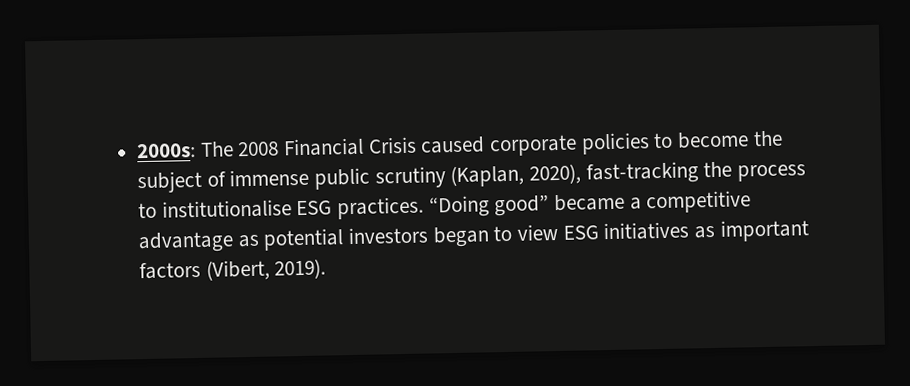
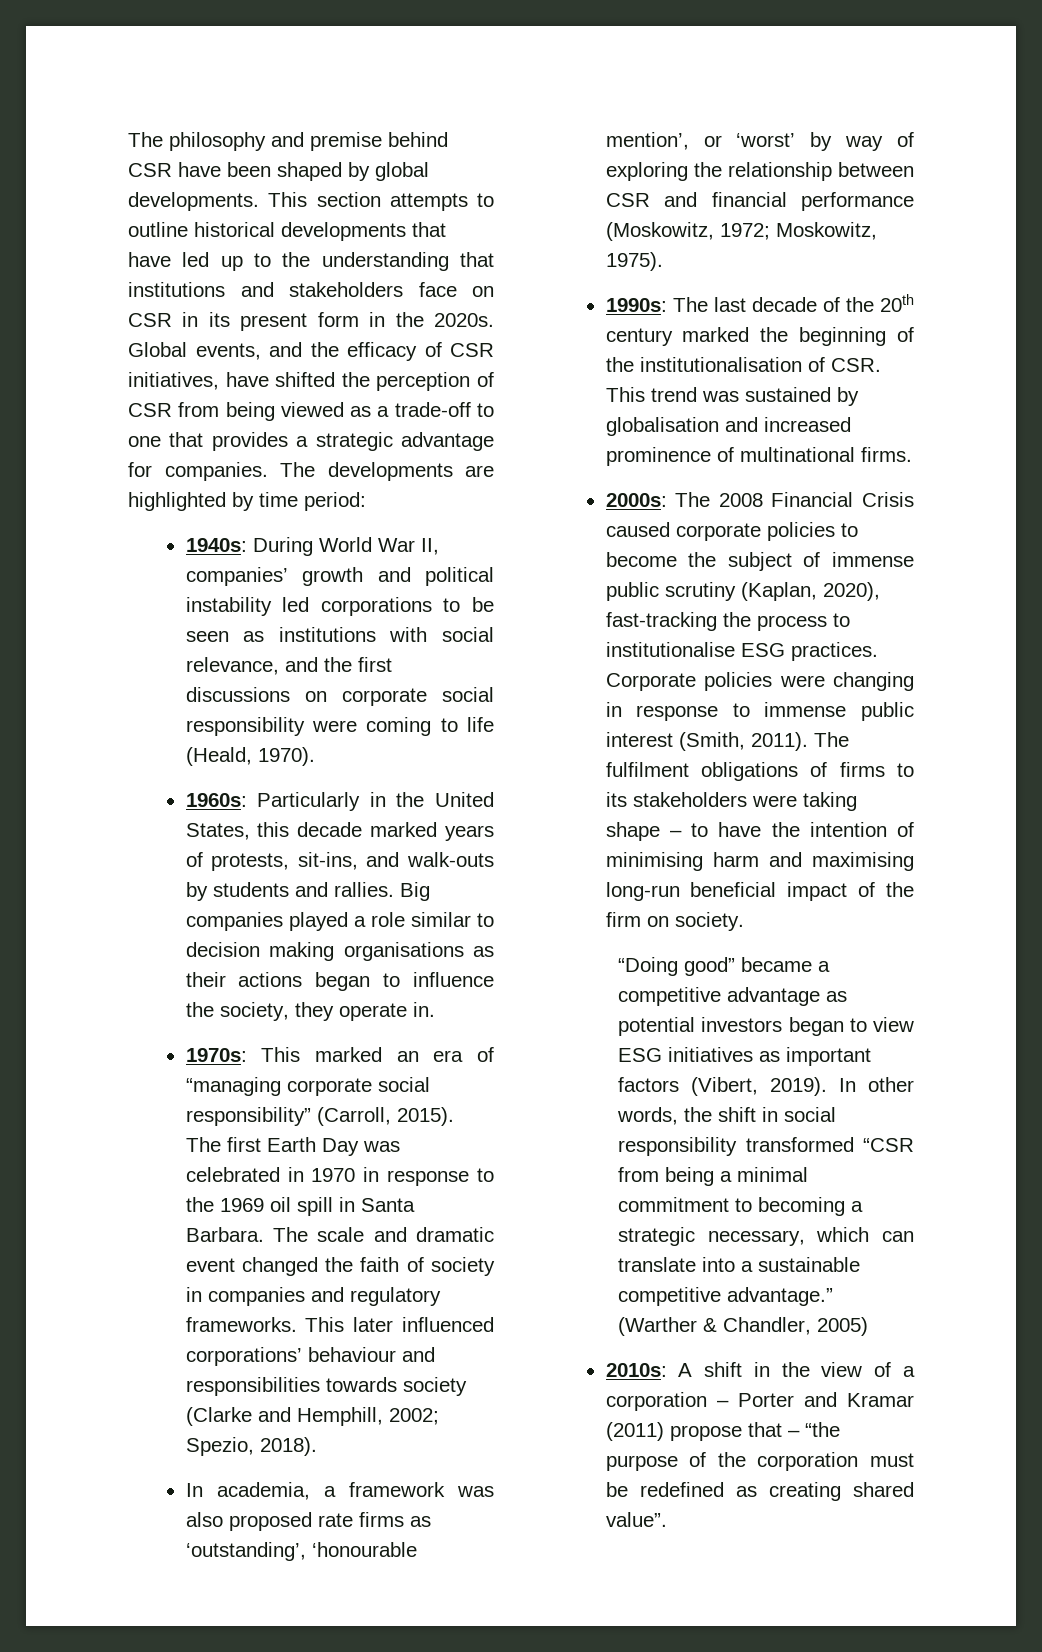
(135, 151) none -> [128,132,448,151] [128,162,429,181] [128,192,494,211] [128,222,446,241] [128,252,494,271] [128,282,494,297] [128,312,494,331] [128,342,494,361] [128,372,494,391] [128,402,494,421] [128,432,494,451] [128,462,494,481] [128,492,366,511] [185,537,439,556] [185,567,494,586] [185,597,494,616] [185,627,495,642] [185,657,392,675] [185,687,495,706] [185,717,494,736] [185,747,315,766] [185,792,494,811] [185,822,495,841] [185,852,495,871] [185,882,430,901] [185,912,494,931] [185,942,494,961] [185,972,495,991] [185,1002,435,1021] [185,1047,495,1062] [185,1077,430,1096] [185,1107,454,1126] [185,1137,400,1156] [185,1167,494,1186] [185,1197,415,1216] [185,1227,495,1242] [185,1257,495,1276] [185,1287,441,1306] [185,1317,495,1332] [185,1347,435,1366] [185,1377,467,1396] [185,1407,439,1426] [185,1437,317,1456] [185,1482,495,1500] [185,1512,431,1531] [185,1542,417,1561] [605,132,914,151] [605,162,914,181] [605,192,914,211] [605,222,877,241] [605,252,663,271] [605,294,914,312] [605,327,914,346] [605,357,881,372] [605,387,859,406] [605,417,851,436] [605,447,912,466] The philosophy and premise behind CSR have been shaped by global developments. This section attempts to outline historical developments that have led up to the understanding that institutions and stakeholders face on CSR in its present form in the 2020s. Global events, and the efficacy of CSR initiatives, have shifted the perception of CSR from being viewed as a trade-off to one that provides a strategic advantage for companies. The developments are highlighted by time period: // 1940s: During World War II, companies’ growth and political instability led corporations to be seen as institutions with social relevance, and the first discussions on corporate social responsibility were coming to life (Heald, 1970). // 1960s: Particularly in the United States, this decade marked years of protests, sit-ins, and walk-outs by students and rallies. Big companies played a role similar to decision making organisations as their actions began to influence the society, they operate in. // 1970s: This marked an era of “managing corporate social responsibility” (Carroll, 2015). The first Earth Day was celebrated in 1970 in response to the 1969 oil spill in Santa Barbara. The scale and dramatic event changed the faith of society in companies and regulatory frameworks. This later influenced corporations’ behaviour and responsibilities towards society (Clarke and Hemphill, 2002; Spezio, 2018). // In academia, a framework was also proposed rate firms as ‘outstanding’, ‘honourable mention’, or ‘worst’ by way of exploring the relationship between CSR and financial performance (Moskowitz, 1972; Moskowitz, 1975). // 1990s: The last decade of the 20th century marked the beginning of the institutionalisation of CSR. This trend was sustained by globalisation and increased prominence of multinational firms. //
(424, 208) none -> [605,672,914,691] [605,702,914,721] [605,732,849,751] [605,762,914,781] [605,792,857,811] [605,822,914,841] [605,852,914,871] [605,882,914,901] [605,912,744,931] Corporate policies were changing in response to immense public interest (Smith, 2011). The fulfilment obligations of firms to its stakeholders were taking shape – to have the intention of minimising harm and maximising long-run beneficial impact of the firm on society. //
(327, 269) none -> [839,1077,914,1092] [617,1107,837,1125] [618,1137,914,1156] [618,1167,809,1186] [618,1197,864,1216] [618,1227,914,1246] [618,1257,861,1272] [618,1287,834,1306] [618,1317,869,1336] [605,1362,915,1377] [605,1392,914,1411] [605,1422,840,1441] [605,1452,914,1471] [605,1482,914,1501] [605,1512,667,1527] In other words, the shift in social responsibility transformed “CSR from being a minimal commitment to becoming a strategic necessary, which can translate into a sustainable competitive advantage.” (Warther & Chandler, 2005) // 2010s: A shift in the view of a corporation – Porter and Kramar (2011) propose that – “the purpose of the corporation must be redefined as creating shared value”.

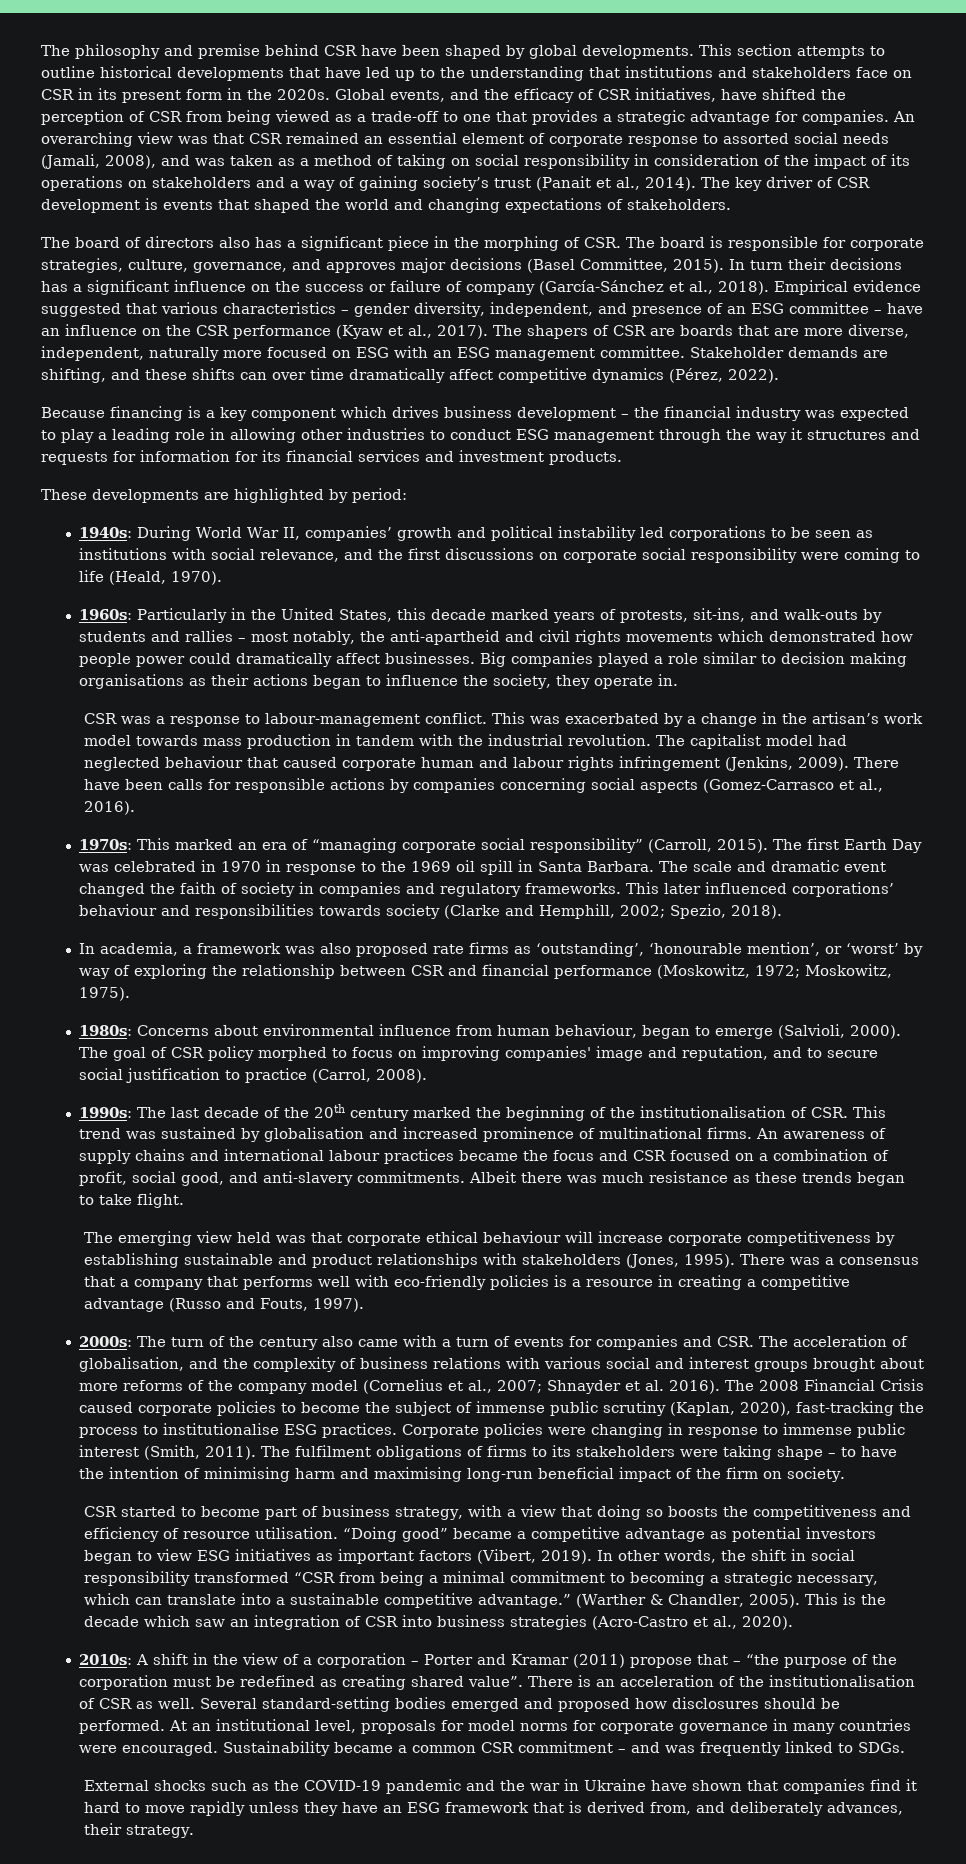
[280,462,315,477] The -> [893,111,915,122] [41,132,889,147] [41,154,910,169] [41,176,870,191] [41,198,731,213] [41,236,924,251] [41,258,902,273] [41,280,921,295] [41,302,923,317] [41,324,909,339] [41,346,888,361] [41,368,779,383] [41,406,909,421] [41,428,920,443] [41,450,622,465] [41,489,87,500] An overarching view was that CSR remained an essential element of corporate response to assorted social needs (Jamali, 2008), and was taken as a method of taking on social responsibility in consideration of the impact of its operations on stakeholders and a way of gaining society’s trust (Panait et al., 2014). The key driver of CSR development is events that shaped the world and changing expectations of stakeholders. // The board of directors also has a significant piece in the morphing of CSR. The board is responsible for corporate strategies, culture, governance, and approves major decisions (Basel Committee, 2015). In turn their decisions has a significant influence on the success or failure of company (García‐Sánchez et al., 2018). Empirical evidence suggested that various characteristics – gender diversity, independent, and presence of an ESG committee – have an influence on the CSR performance (Kyaw et al., 2017). The shapers of CSR are boards that are more diverse, independent, naturally more focused on ESG with an ESG management committee. Stakeholder demands are shifting, and these shifts can over time dramatically affect competitive dynamics (Pérez, 2022). // Because financing is a key component which drives business development – the financial industry was expected to play a leading role in allowing other industries to conduct ESG management through the way it structures and requests for information for its financial services and investment products. // These
[259,492,298,507] time -> (348, 496) none
[333,882,394,897] rallies. -> [185,630,914,645] [79,652,476,667] rallies – most notably, the anti-apartheid and civil rights movements which demonstrated how people power could dramatically affect businesses.
(435, 1009) none -> [84,712,924,727] [84,734,848,749] [84,756,900,771] [84,778,884,793] [84,801,136,815] // CSR was a response to labour-management conflict. This was exacerbated by a change in the artisan’s work model towards mass production in tandem with the industrial revolution. The capitalist model had neglected behaviour that caused corporate human and labour rights infringement (Jenkins, 2009). There have been calls for responsible actions by companies concerning social aspects (Gomez-Carrasco et al., 2016).
(663, 261) none -> [79,1024,902,1039] [79,1046,879,1061] [79,1068,428,1083] // 1980s: Concerns about environmental influence from human behaviour, began to emerge (Salvioli, 2000). The goal of CSR policy morphed to focus on improving companies' image and reputation, and to secure social justification to practice (Carrol, 2008).
[605,493,667,507] // 2000s: -> [756,1128,887,1139] [79,1149,890,1164] [79,1171,906,1186] [79,1193,185,1208] [84,1231,896,1246] [84,1253,920,1268] [84,1275,851,1290] [84,1298,365,1312] [79,1335,909,1350] [79,1357,925,1372] [79,1379,721,1394] An awareness of supply chains and international labour practices became the focus and CSR focused on a combination of profit, social good, and anti-slavery commitments. Albeit there was much resistance as these trends began to take flight. // The emerging view held was that corporate ethical behaviour will increase corporate competitiveness by establishing sustainable and product relationships with stakeholders (Jones, 1995). There was a consensus that a company that performs well with eco-friendly policies is a resource in creating a competitive advantage (Russo and Fouts, 1997). // 2000s: The turn of the century also came with a turn of events for companies and CSR. The acceleration of globalisation, and the complexity of business relations with various social and interest groups brought about more reforms of the company model (Cornelius et al., 2007; Shnayder et al. 2016).
(744, 921) none -> [84,1505,912,1520] [84,1527,339,1542] CSR started to become part of business strategy, with a view that doing so boosts the competitiveness and efficiency of resource utilisation.
[817,1317,869,1336] 2005) -> [749,1593,887,1608] [84,1615,794,1630] 2005). This is the decade which saw an integration of CSR into business strategies (Acro-Castro et al., 2020).
(667, 1519) none -> [528,1675,916,1687] [79,1697,841,1712] [79,1719,912,1734] [79,1741,906,1756] [84,1779,918,1794] [84,1801,904,1816] [84,1823,195,1838] There is an acceleration of the institutionalisation of CSR as well. Several standard-setting bodies emerged and proposed how disclosures should be performed. At an institutional level, proposals for model norms for corporate governance in many countries were encouraged. Sustainability became a common CSR commitment – and was frequently linked to SDGs. // External shocks such as the COVID-19 pandemic and the war in Ukraine have shown that companies find it hard to move rapidly unless they have an ESG framework that is derived from, and deliberately advances, their strategy.

